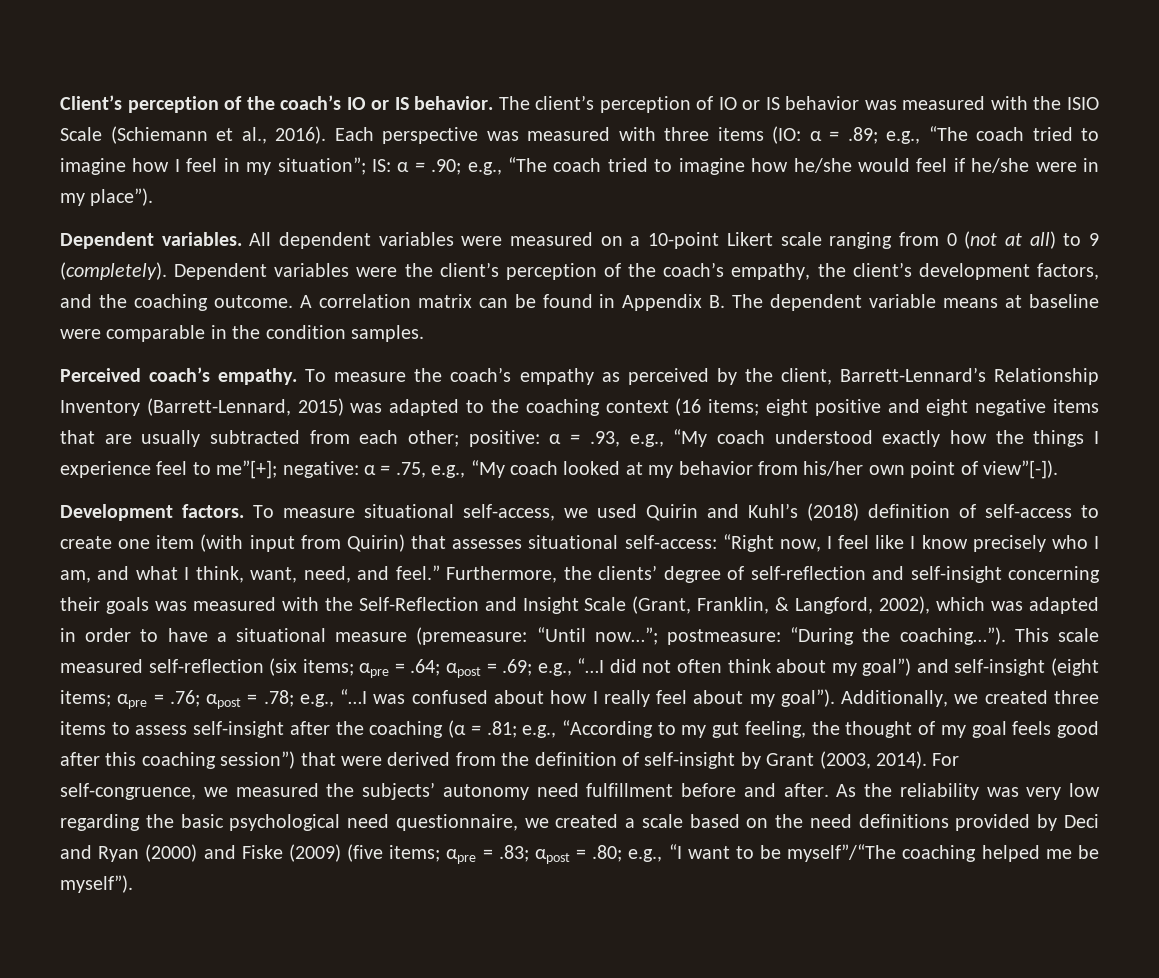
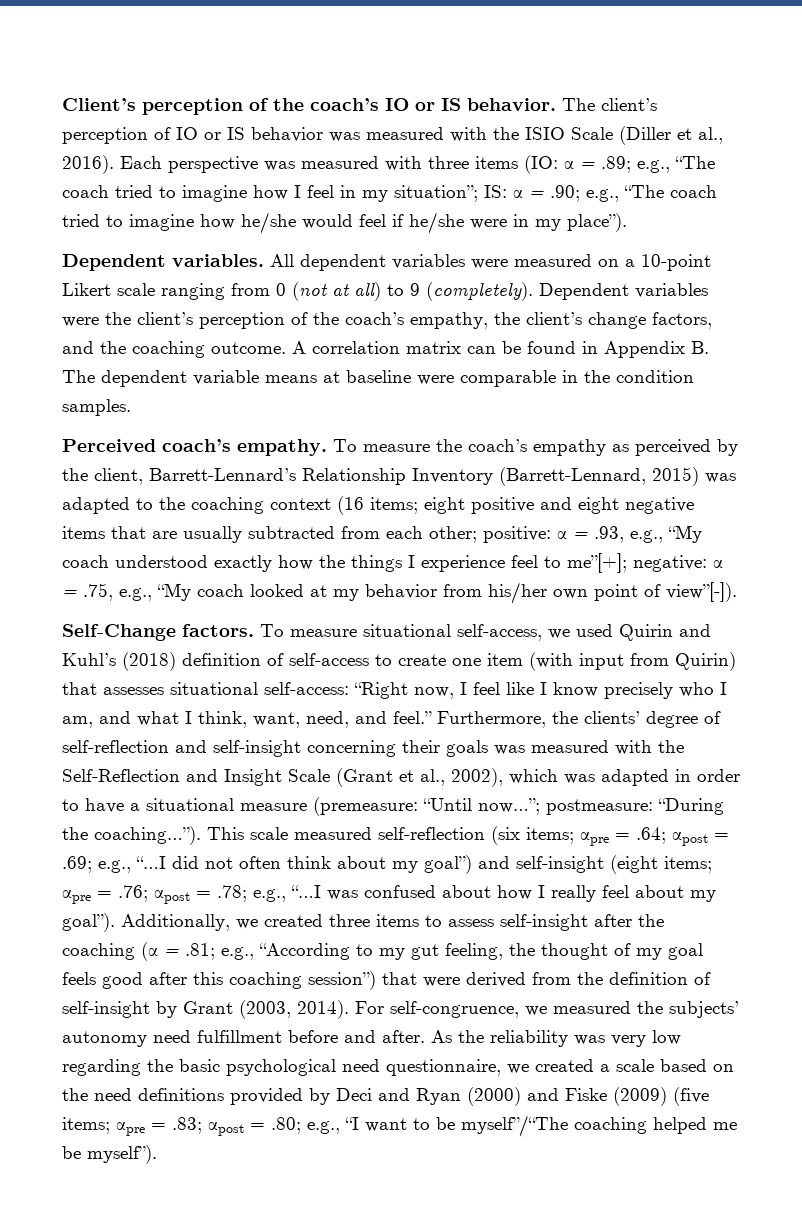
[110,126,208,144] (Schiemann -> [619,126,671,145] (Diller
[918,263,1030,280] development -> [588,312,646,329] change
[60,504,173,521] Development -> [62,624,176,641] Self-Change
[632,596,874,614] (Grant, Franklin, & Langford, -> [336,768,445,787] (Grant et al.,

